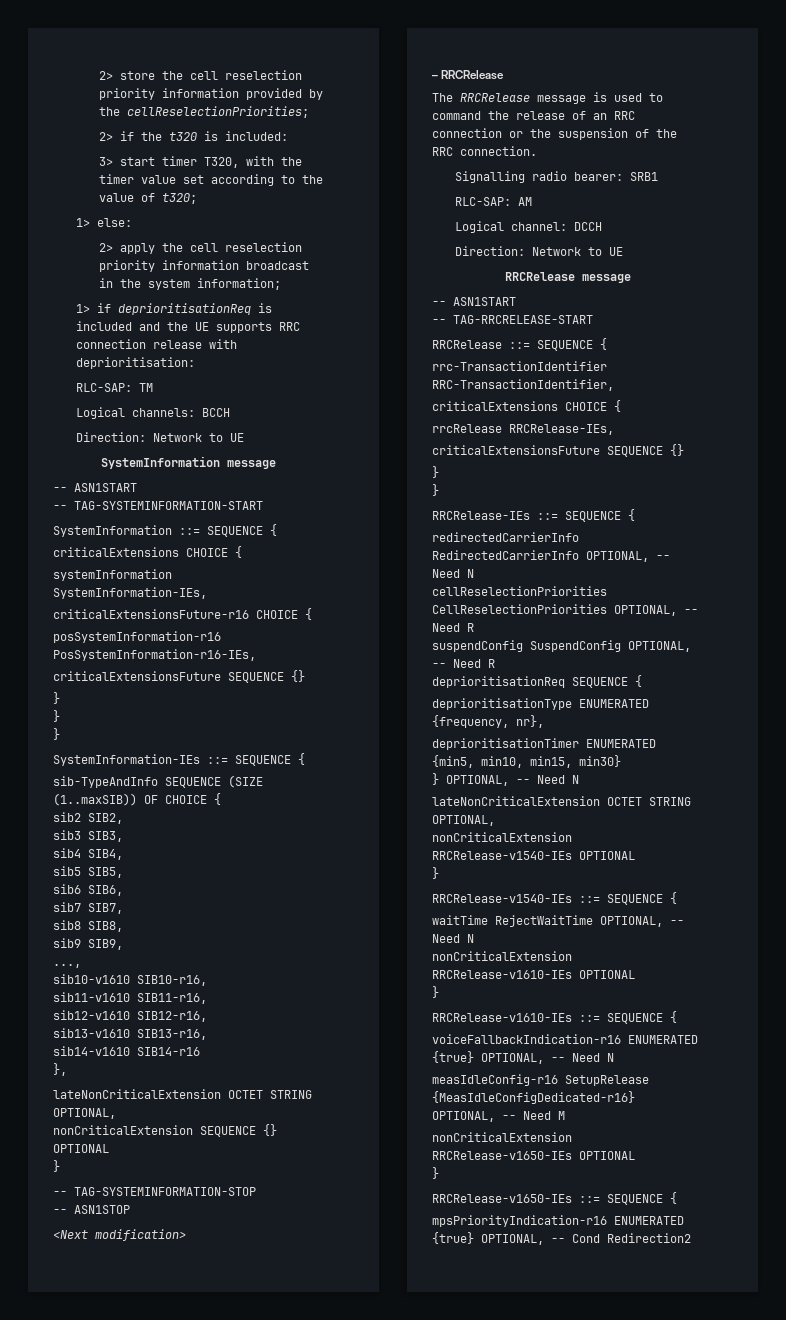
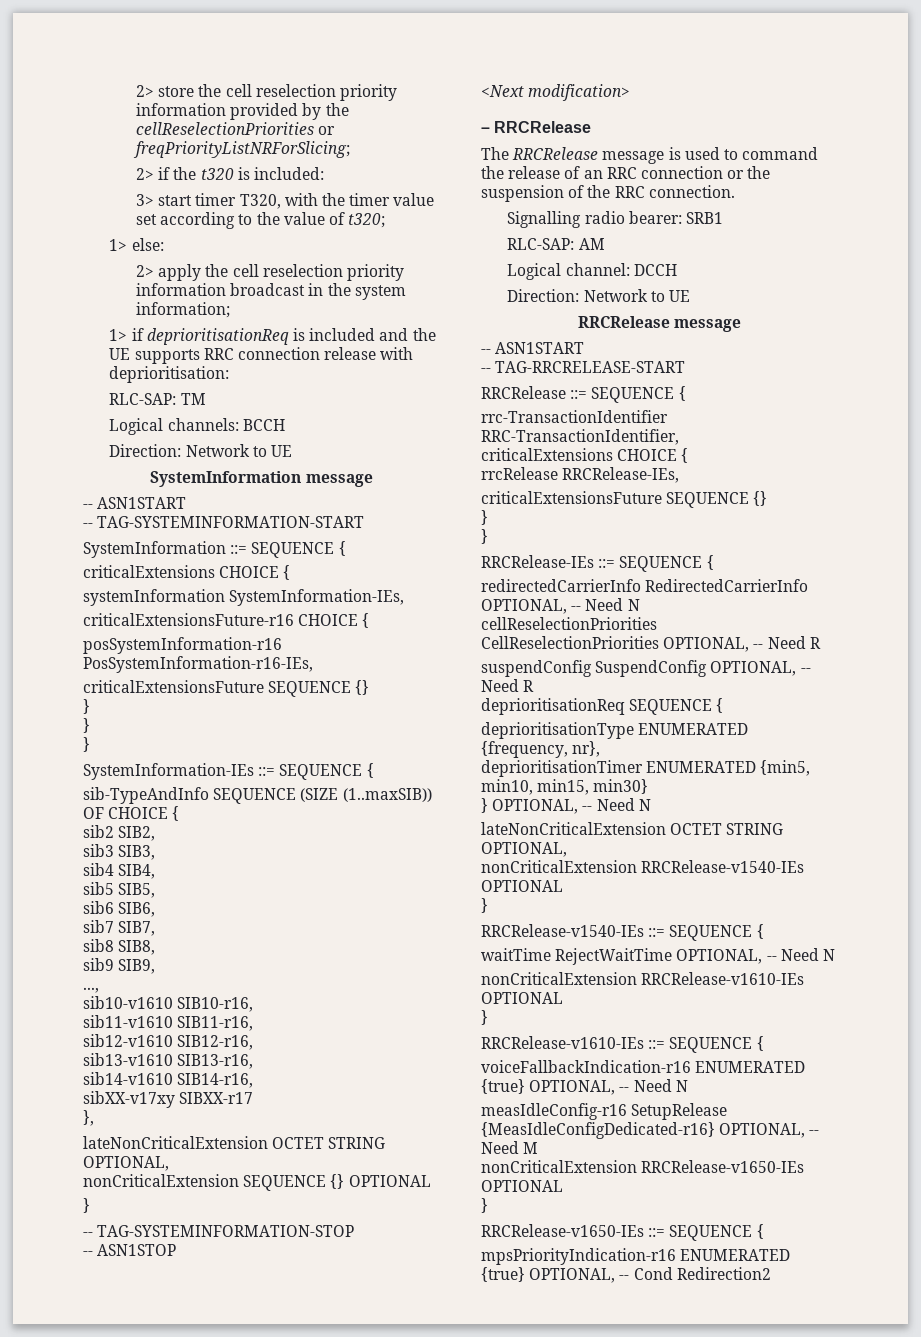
[126,106,309,118] cellReselectionPriorities; -> [135,122,336,135] [132,141,350,158] cellReselectionPriorities or freqPriorityListNRForSlicing;
[137,1047,200,1056] SIB14-r16 -> [177,1073,254,1088] [83,1091,254,1108] SIB14-r16, // sibXX-v17xy SIBXX-r17

